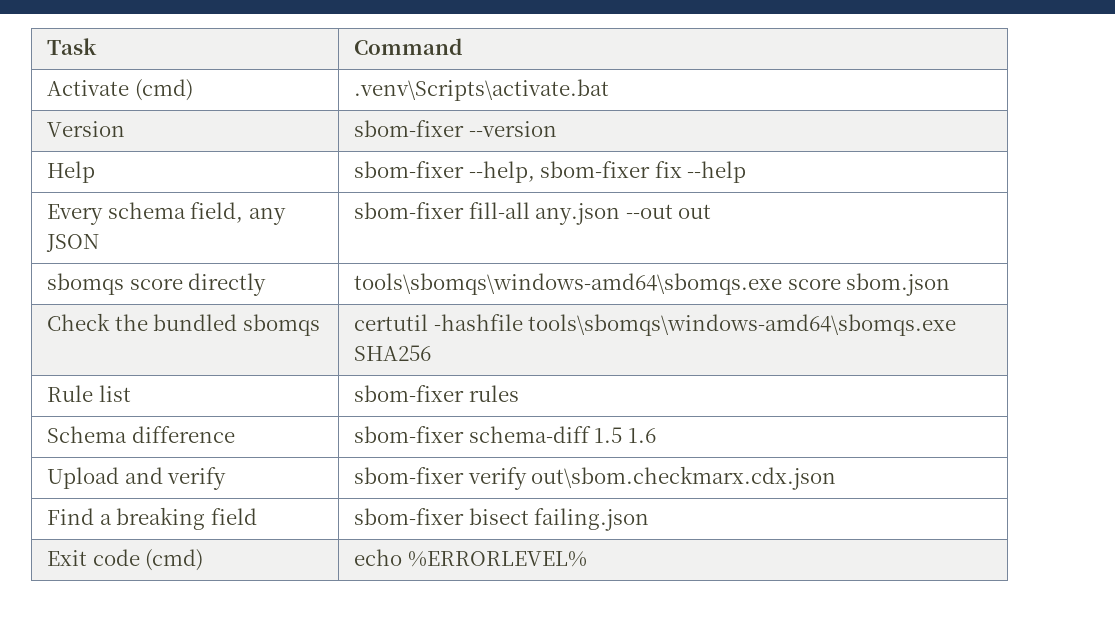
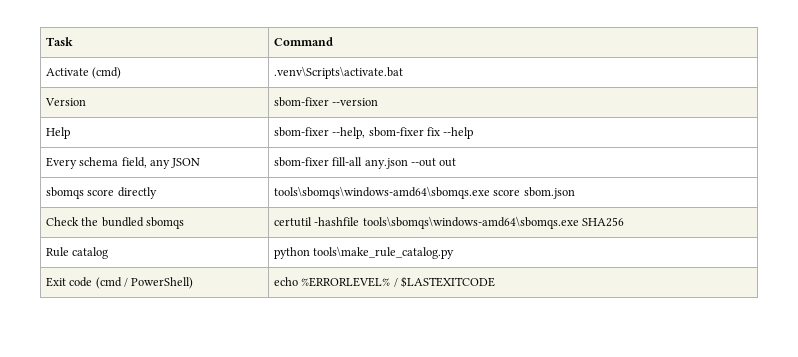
[98,385,131,402] [354,385,519,402] [47,426,235,443] [354,426,656,443] [47,467,227,490] [354,466,837,490] [47,507,257,530] [354,508,650,531] list | sbom-fixer rules // Schema difference | sbom-fixer schema-diff 1.5 1.6 // Upload and verify | sbom-fixer verify out\sbom.checkmarx.cdx.json // Find a breaking field | sbom-fixer bisect failing.json -> [72,247,109,259] [273,246,455,259] catalog | python tools\make_rule_catalog.py
[145,549,204,571] (cmd) -> [95,277,194,289] (cmd / PowerShell)
(587, 559) none -> [393,276,495,288] / $LASTEXITCODE

